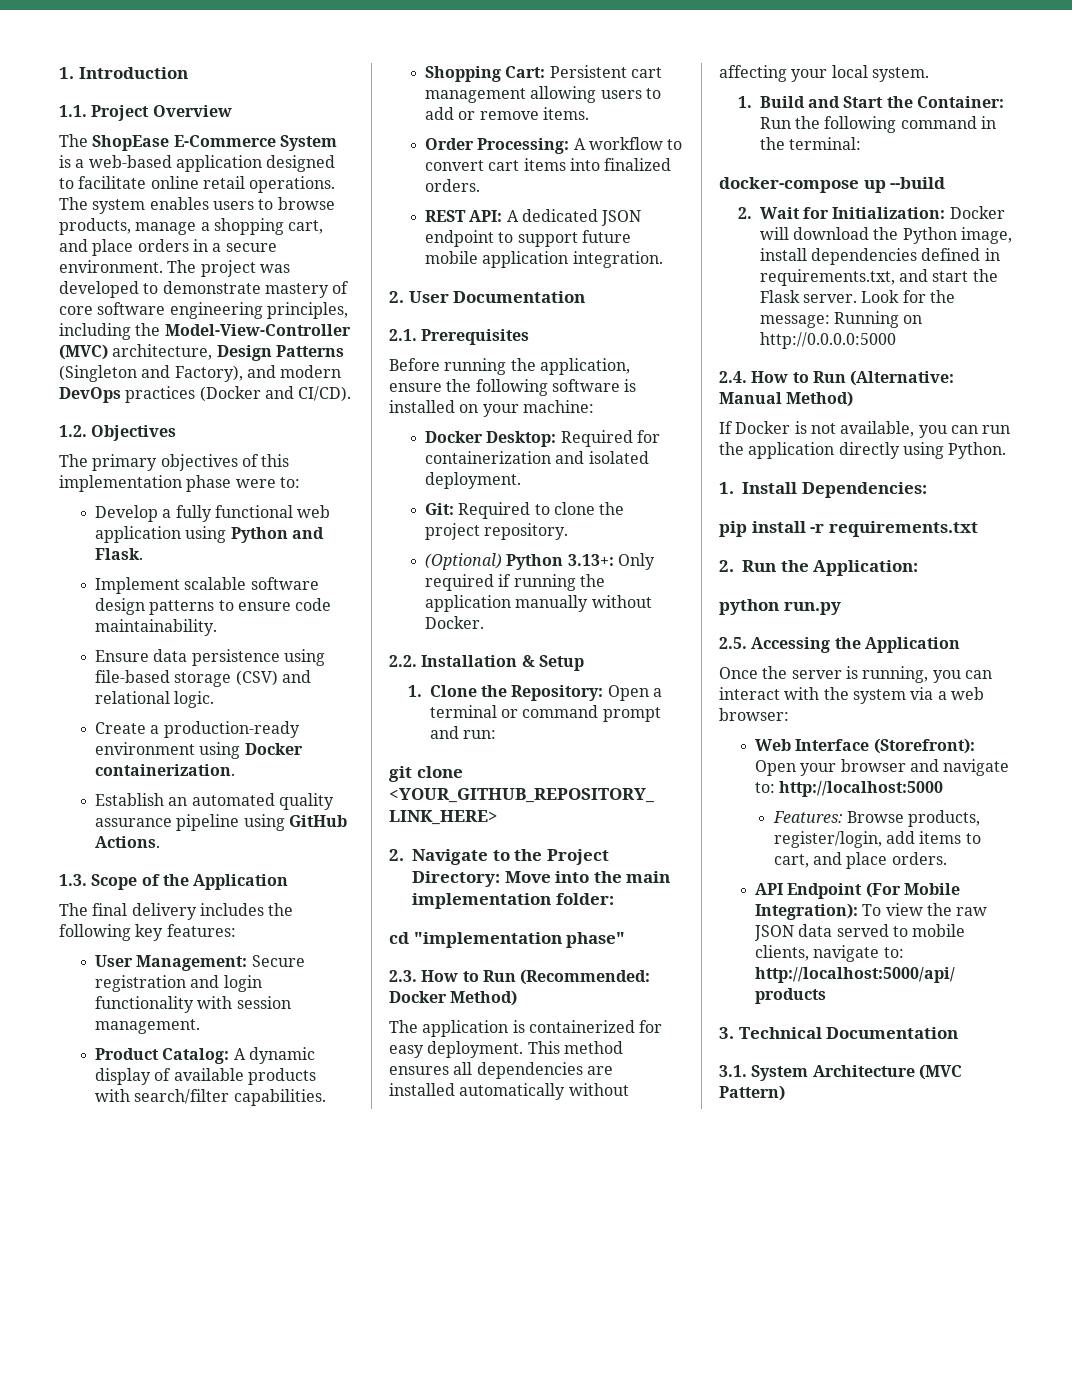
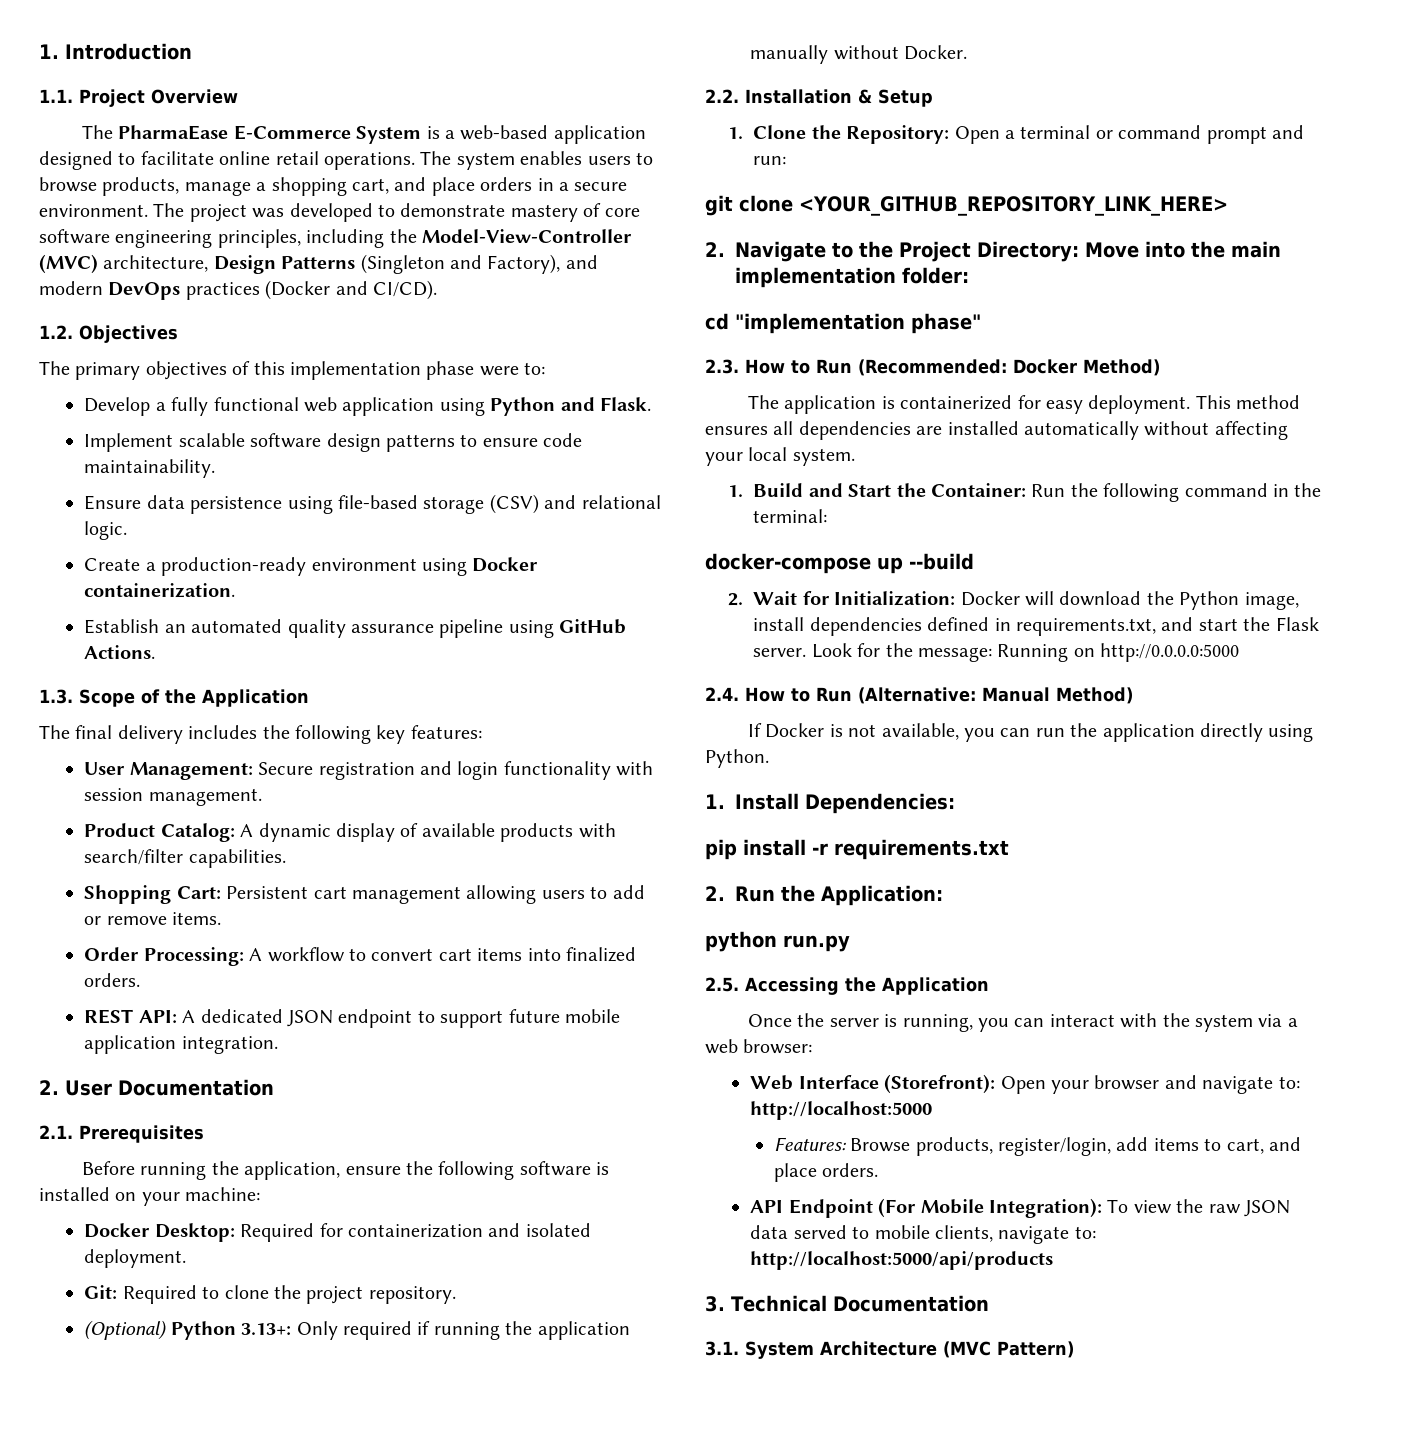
[92,135,170,151] ShopEase -> [118,125,229,140] PharmaEase

